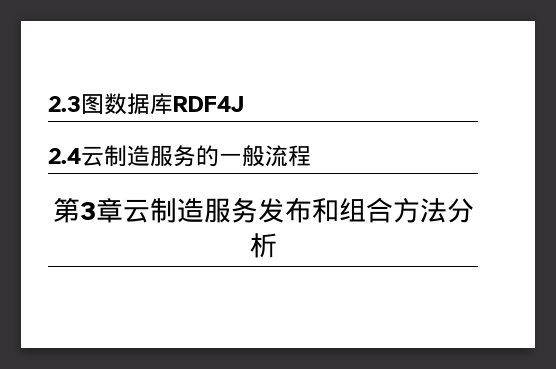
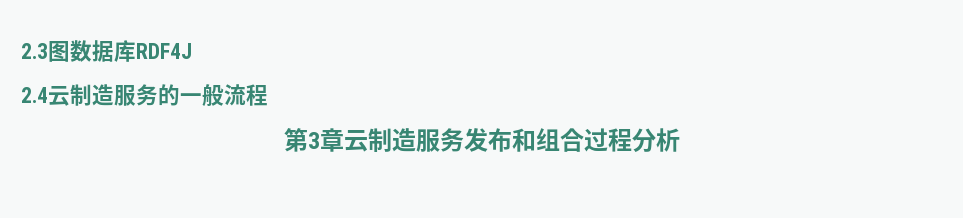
[392,198,447,223] 方法 -> [583,128,632,152] 过程

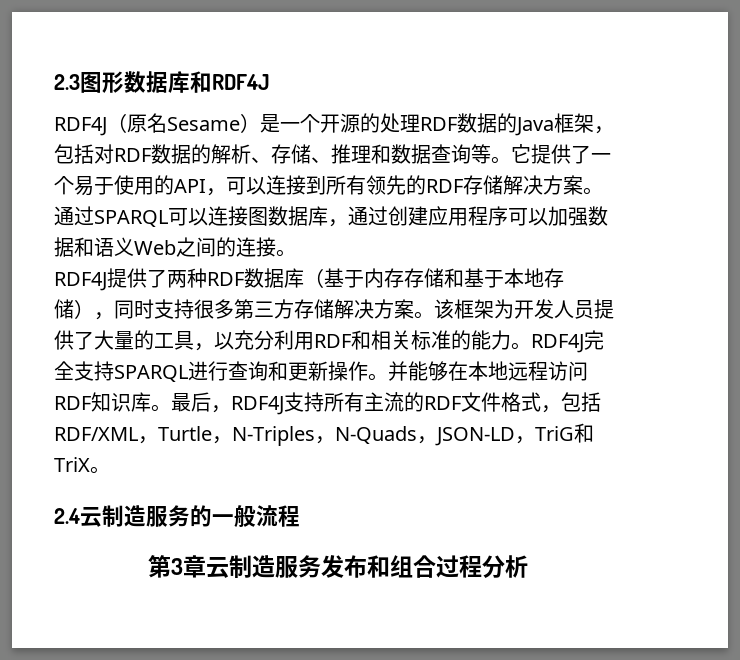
[70,40,192,62] 数据库RDF4J -> [102,71,270,93] [54,113,614,136] [54,144,611,164] [54,175,603,196] [54,206,608,227] [54,237,296,257] [54,268,564,291] [54,299,614,320] [54,330,604,353] [54,361,588,382] [54,392,601,415] [54,423,594,446] [54,457,110,474] 形数据库和RDF4J // RDF4J（原名Sesame）是一个开源的处理RDF数据的Java框架，包括对RDF数据的解析、存储、推理和数据查询等。它提供了一个易于使用的API，可以连接到所有领先的RDF存储解决方案。通过SPARQL可以连接图数据库，通过创建应用程序可以加强数据和语义Web之间的连接。 // RDF4J提供了两种RDF数据库（基于内存存储和基于本地存储），同时支持很多第三方存储解决方案。该框架为开发人员提供了大量的工具，以充分利用RDF和相关标准的能力。RDF4J完全支持SPARQL进行查询和更新操作。并能够在本地远程访问RDF知识库。最后，RDF4J支持所有主流的RDF文件格式，包括RDF/XML，Turtle，N-Triples，N-Quads，JSON-LD，TriG和TriX。

